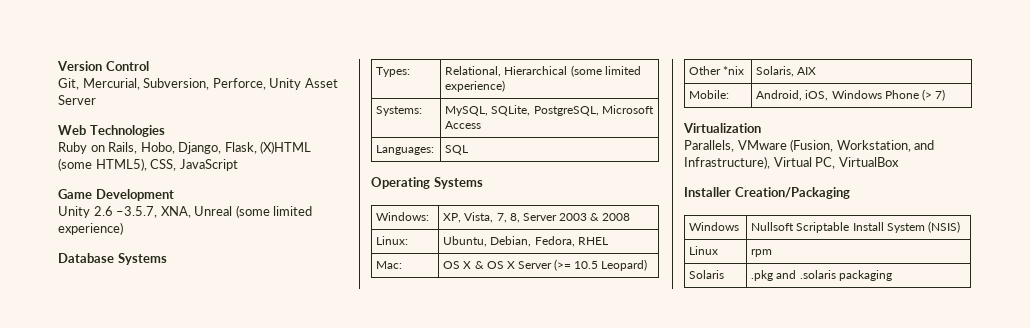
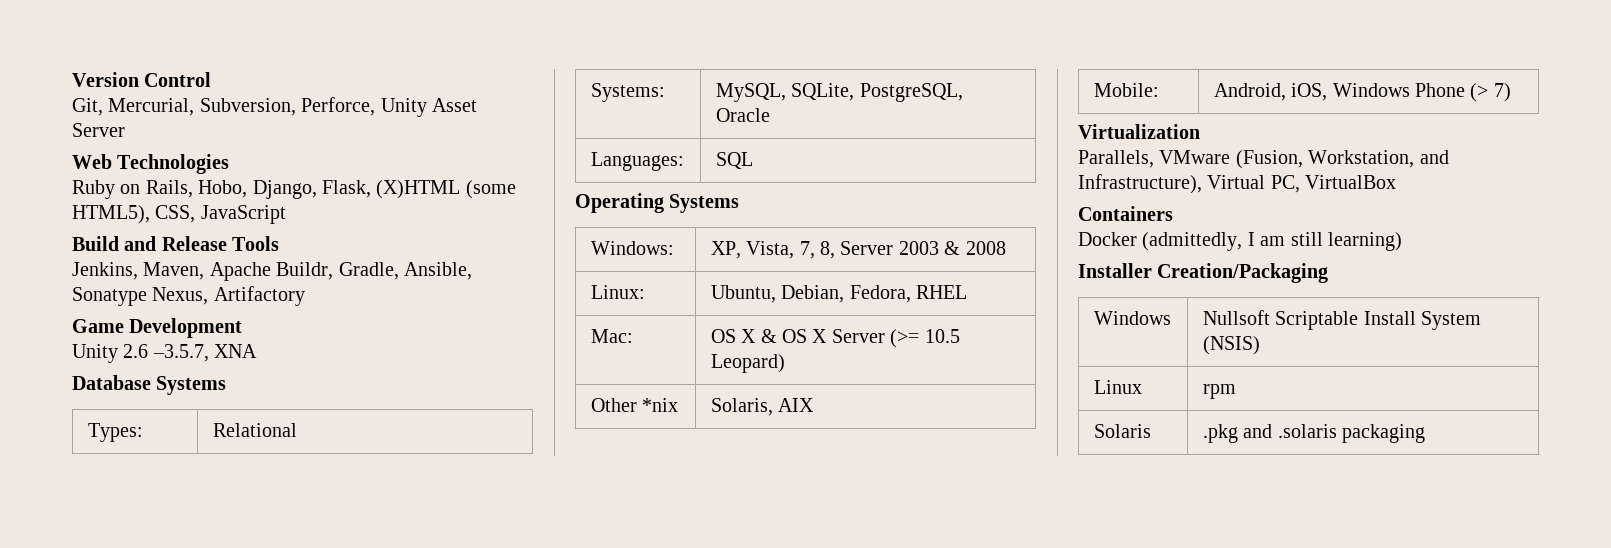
(238, 165) none -> [72,236,280,251] [72,262,472,281] [72,286,305,306] // Build and Release Tools // Jenkins, Maven, Apache Buildr, Gradle, Ansible, Sonatype Nexus, Artifactory
[160,205,313,218] [58,222,123,235] [58,253,167,265] [376,67,411,77] [445,65,641,77] [445,80,506,92] XNA, Unreal (some limited experience) // Database Systems // Types: | Relational, Hierarchical (some limited experience) -> [214,344,258,358] [72,375,227,395] [87,423,143,442] [212,423,297,437] XNA // Database Systems // Types: | Relational
[601,105,654,114] [445,121,482,129] Microsoft Access -> [715,108,770,122] Oracle
(899, 162) none -> [1078,206,1173,221] [1078,232,1402,251] // Containers // Docker (admittedly, I am still learning)

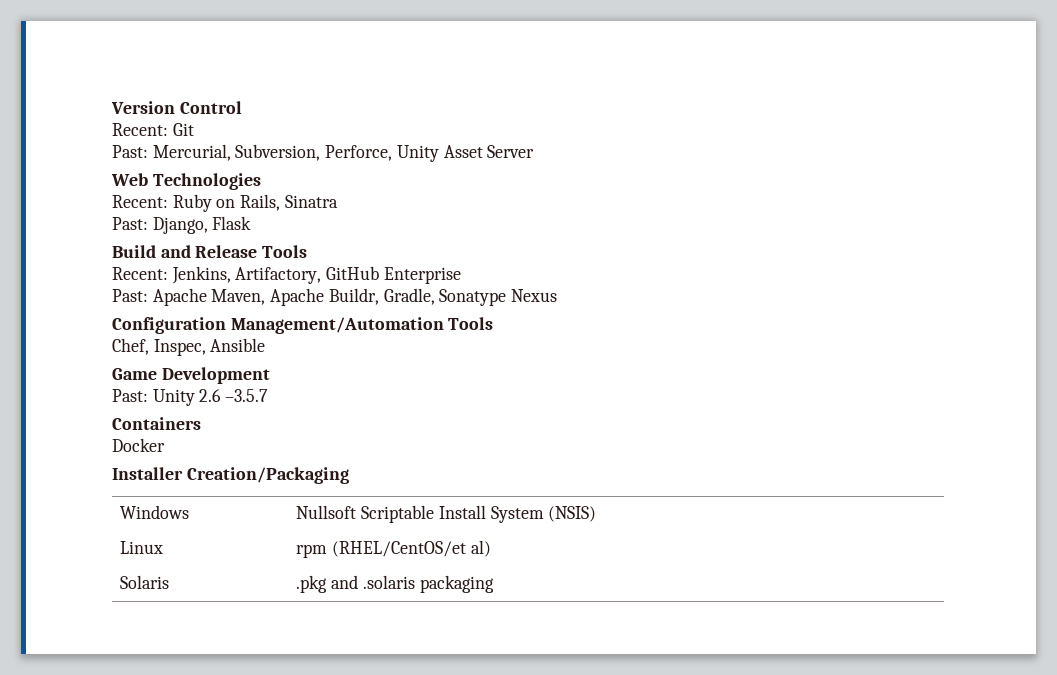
[72,98,103,116] Git, -> [112,123,194,136] [112,145,148,158] Recent: Git // Past:
(230, 164) none -> [112,195,168,208] Recent:
[198,180,516,199] [72,205,286,224] [72,236,280,251] [72,262,472,281] [72,286,305,306] Hobo, Django, Flask, (X)HTML (some HTML5), CSS, JavaScript // Build and Release Tools // Jenkins, Maven, Apache Buildr, Gradle, Ansible, Sonatype Nexus, Artifactory -> [284,195,338,208] [112,216,252,234] [112,245,308,258] [112,266,461,284] [112,288,558,306] [112,317,494,334] [112,338,266,356] Sinatra // Past: Django, Flask // Build and Release Tools // Recent: Jenkins, Artifactory, GitHub Enterprise // Past: Apache Maven, Apache Buildr, Gradle, Sonatype Nexus // Configuration Management/Automation Tools // Chef, Inspec, Ansible
(243, 328) none -> [112,389,148,402] Past:
[152,344,258,362] [72,375,227,395] [87,423,143,442] [212,423,297,437] [590,83,665,102] [715,83,963,102] [715,108,770,122] [590,152,684,171] [715,152,753,169] [575,193,740,213] [590,241,674,255] [710,241,1006,259] [590,285,645,299] [710,285,968,303] [590,329,633,343] [710,329,960,348] [710,354,785,373] [590,398,679,412] [710,398,815,416] [1093,83,1159,97] [1213,83,1511,102] [1078,124,1200,139] [1078,150,1449,169] [1078,174,1397,194] [1078,206,1173,221] [1078,232,1402,251] –3.5.7, XNA // Database Systems // Types: | Relational // Systems: | MySQL, SQLite, PostgreSQL, Oracle // Languages: | SQL // Operating Systems // Windows: | XP, Vista, 7, 8, Server 2003 & 2008 // Linux: | Ubuntu, Debian, Fedora, RHEL // Mac: | OS X & OS X Server (>= 10.5 Leopard) // Other *nix | Solaris, AIX // Mobile: | Android, iOS, Windows Phone (> 7) // Virtualization // Parallels, VMware (Fusion, Workstation, and Infrastructure), Virtual PC, VirtualBox // Containers // Docker (admittedly, I am still learning) -> [225,389,269,402] [112,417,201,430] [112,438,165,452] –3.5.7 // Containers // Docker
(1236, 391) none -> [332,540,491,557] (RHEL/CentOS/et al)

